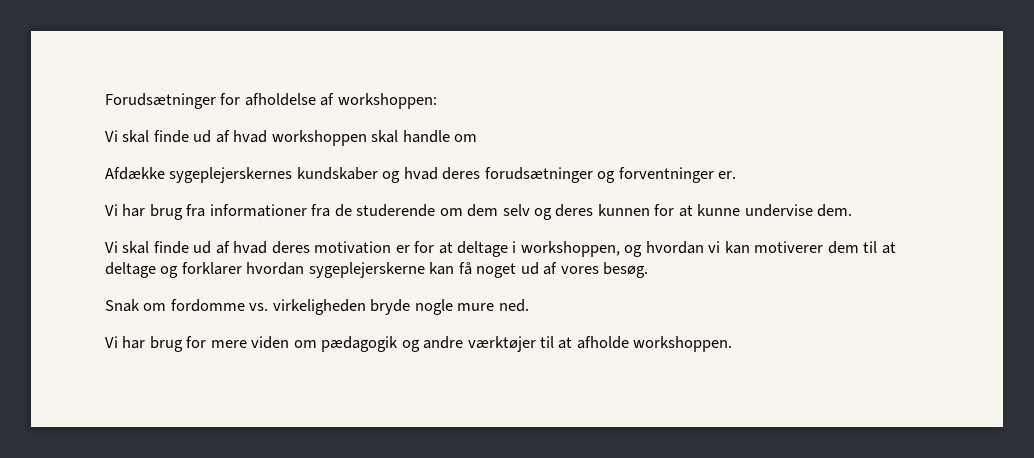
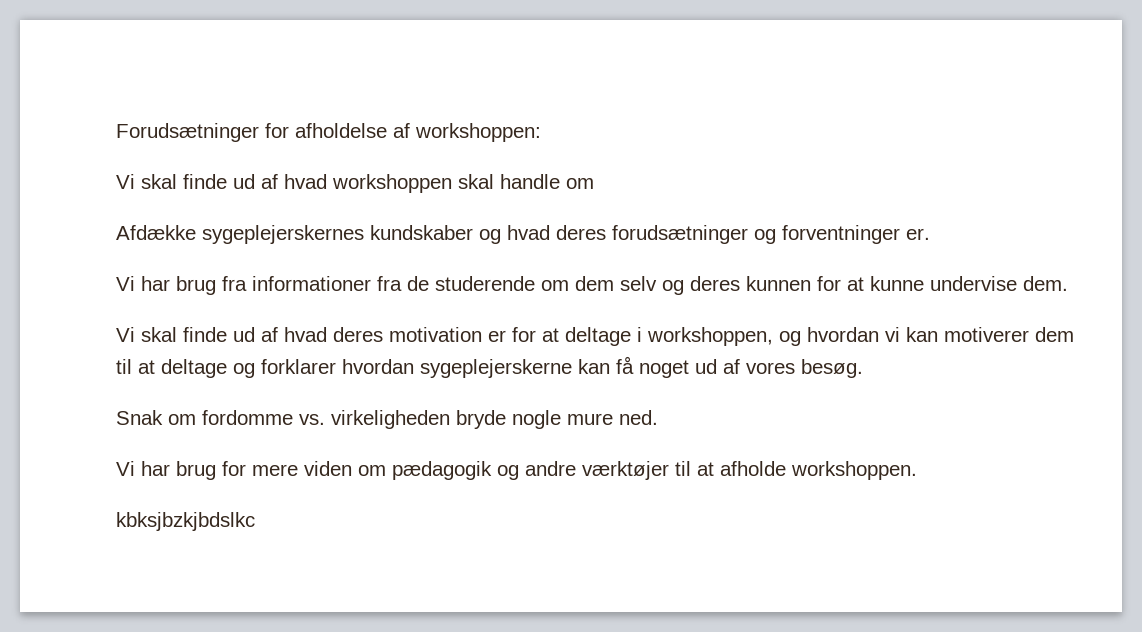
(733, 344) none -> [116,512,255,531] // kbksjbzkjbdslkc

